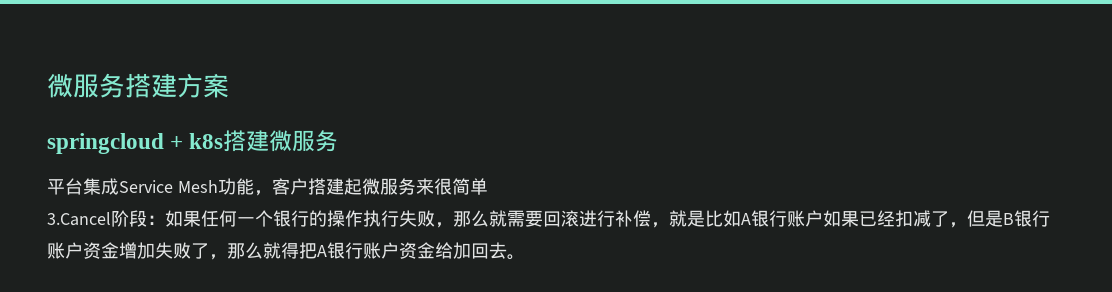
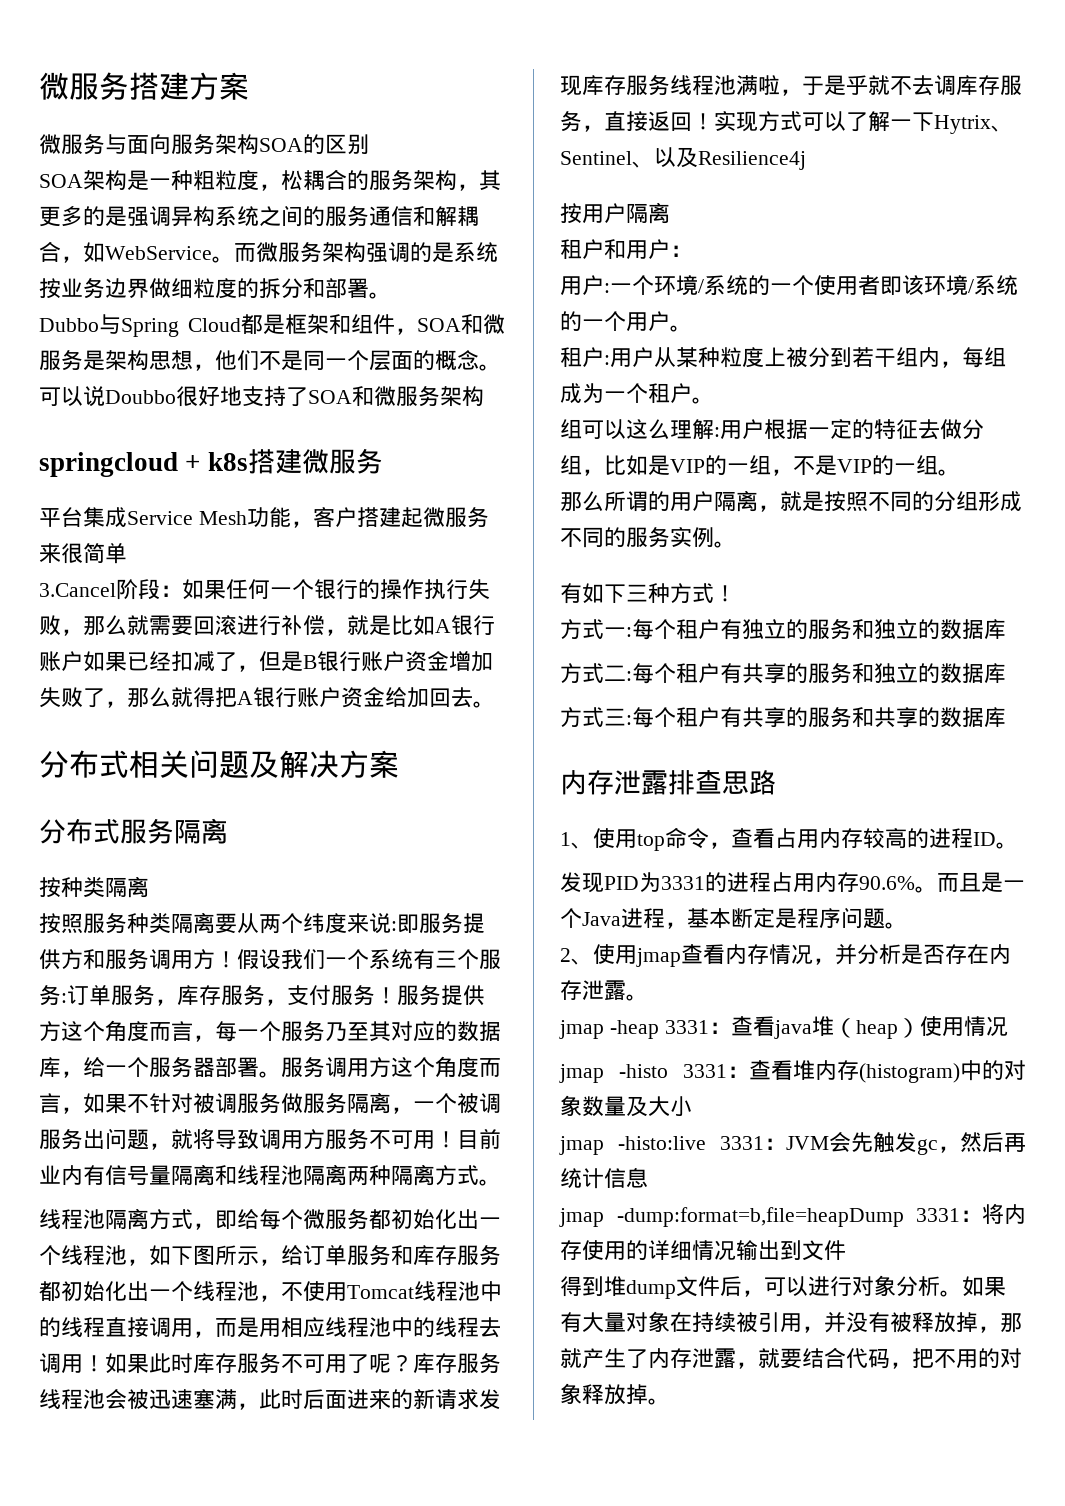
(229, 85) none -> [39,134,369,155] [39,169,501,191] [39,205,479,227] [39,241,498,263] [39,278,391,299] [39,314,505,337] [39,350,501,371] [39,386,484,407] // 微服务与面向服务架构SOA的区别 // SOA架构是一种粗粒度，松耦合的服务架构，其更多的是强调异构系统之间的服务通信和解耦合，如WebService。而微服务架构强调的是系统按业务边界做细粒度的拆分和部署。 // Dubbo与Spring Cloud都是框架和组件，SOA和微服务是架构思想，他们不是同一个层面的概念。可以说Doubbo很好地支持了SOA和微服务架构
(525, 257) none -> [39,750,399,778] [39,818,228,844] [39,876,149,898] [39,912,485,934] [39,949,501,970] [39,985,485,1006] [39,1020,501,1042] [39,1056,501,1078] [39,1092,501,1114] [39,1128,501,1150] [39,1164,501,1186] [39,1208,501,1230] [39,1245,501,1266] [39,1281,502,1302] [39,1317,501,1338] [39,1353,501,1374] [39,1389,501,1410] [560,75,1022,96] [560,111,1013,134] [560,147,806,170] [560,202,670,224] [560,239,692,259] [560,275,1018,296] [560,311,692,332] [560,347,1006,368] [560,383,714,404] [560,419,984,440] [560,455,960,476] [560,490,1022,512] [560,527,736,548] [560,583,736,604] [560,619,1006,640] [560,663,1006,684] [560,707,1006,728] [560,770,776,795] [560,827,1018,851] [560,872,1025,893] [560,907,907,929] [560,944,1011,967] [560,980,648,1001] [559,1016,1008,1039] [559,1060,1026,1083] [560,1095,692,1117] [559,1132,1026,1155] [560,1167,648,1189] [559,1203,1026,1227] [560,1240,846,1261] [560,1275,1006,1299] [560,1311,1022,1333] [560,1347,1022,1369] [560,1383,670,1405] // 分布式相关问题及解决方案 // 分布式服务隔离 // 按种类隔离 // 按照服务种类隔离要从两个纬度来说:即服务提供方和服务调用方！假设我们一个系统有三个服务:订单服务，库存服务，支付服务！服务提供方这个角度而言，每一个服务乃至其对应的数据库，给一个服务器部署。服务调用方这个角度而言，如果不针对被调服务做服务隔离，一个被调服务出问题，就将导致调用方服务不可用！目前业内有信号量隔离和线程池隔离两种隔离方式。 // 线程池隔离方式，即给每个微服务都初始化出一个线程池，如下图所示，给订单服务和库存服务都初始化出一个线程池，不使用Tomcat线程池中的线程直接调用，而是用相应线程池中的线程去调用！如果此时库存服务不可用了呢？库存服务线程池会被迅速塞满，此时后面进来的新请求发现库存服务线程池满啦，于是乎就不去调库存服务，直接返回！实现方式可以了解一下Hytrix、Sentinel、以及Resilience4j // 按用户隔离 // 租户和用户： // 用户:一个环境/系统的一个使用者即该环境/系统的一个用户。 // 租户:用户从某种粒度上被分到若干组内，每组成为一个租户。 // 组可以这么理解:用户根据一定的特征去做分组，比如是VIP的一组，不是VIP的一组。 // 那么所谓的用户隔离，就是按照不同的分组形成不同的服务实例。 // 有如下三种方式！ // 方式一:每个租户有独立的服务和独立的数据库 // 方式二:每个租户有共享的服务和独立的数据库 // 方式三:每个租户有共享的服务和共享的数据库 // 内存泄露排查思路 // 1、使用top命令，查看占用内存较高的进程ID。 // 发现PID为3331的进程占用内存90.6%。而且是一个Java进程，基本断定是程序问题。 // 2、使用jmap查看内存情况，并分析是否存在内存泄露。 // jmap -heap 3331：查看java堆（heap）使用情况 // jmap -histo 3331：查看堆内存(histogram)中的对象数量及大小 // jmap -histo:live 3331：JVM会先触发gc，然后再统计信息 // jmap -dump:format=b,file=heapDump 3331：将内存使用的详细情况输出到文件 // 得到堆dump文件后，可以进行对象分析。如果有大量对象在持续被引用，并没有被释放掉，那就产生了内存泄露，就要结合代码，把不用的对象释放掉。

